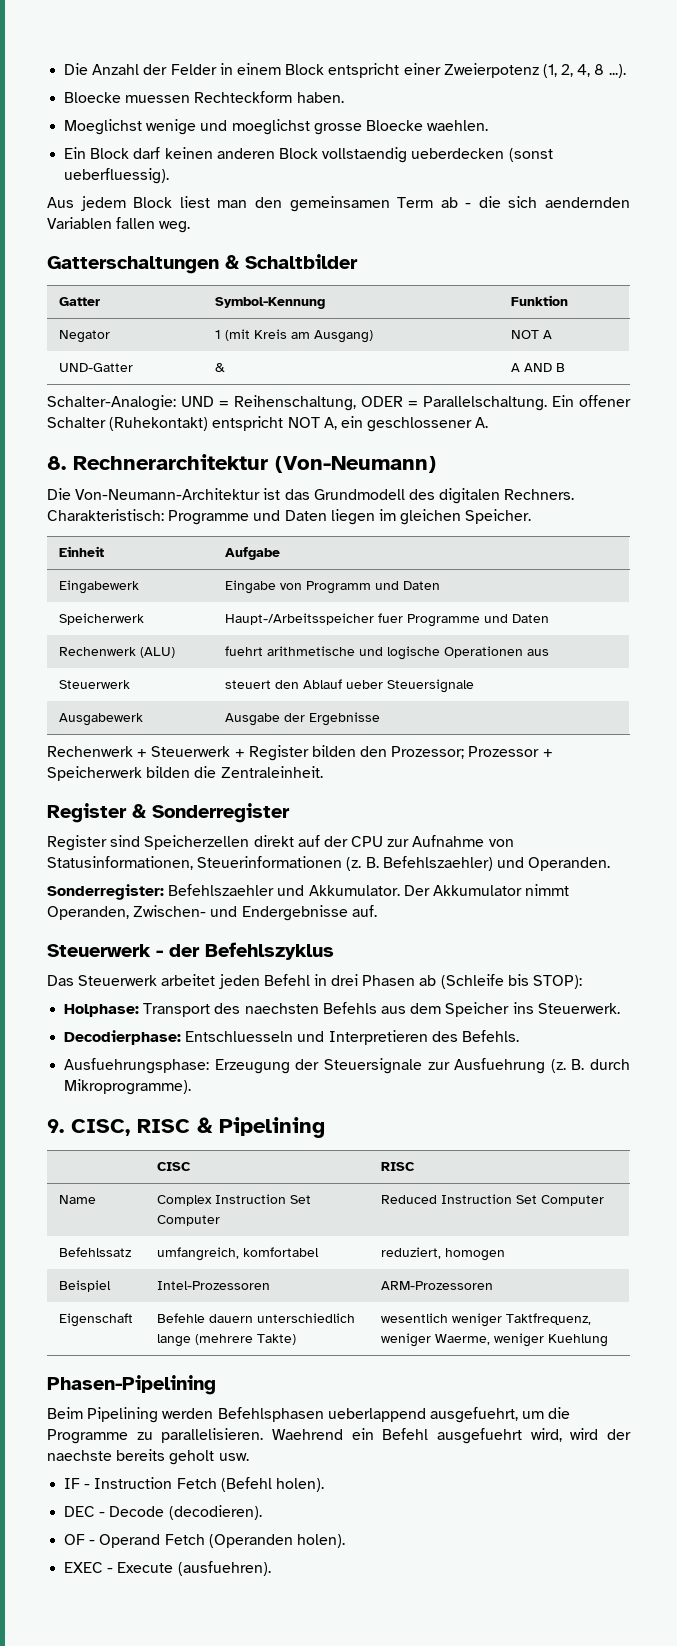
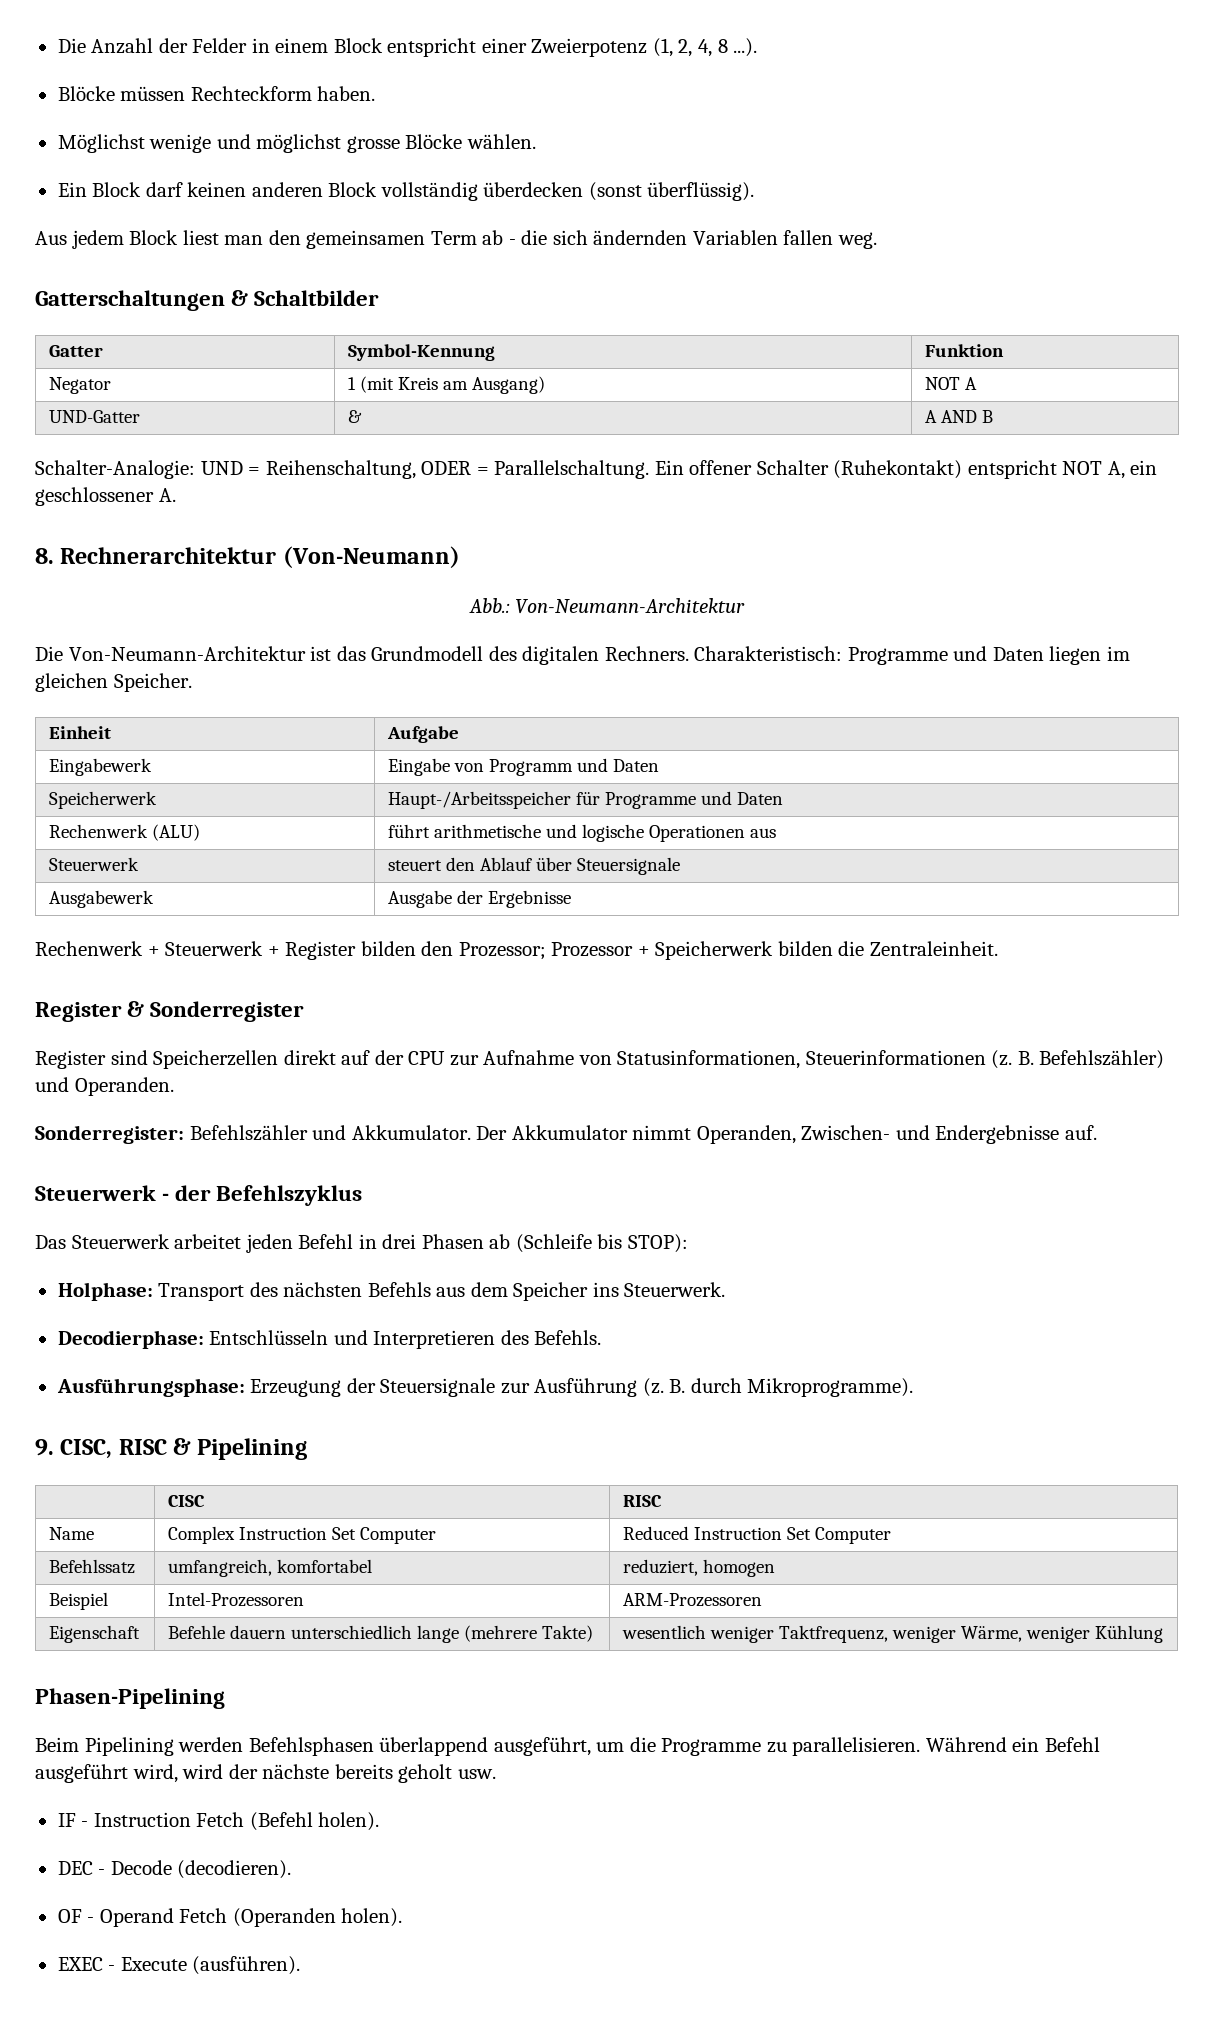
[64,92,191,103] Bloecke muessen -> [57,86,186,101] Blöcke müssen
[64,119,143,135] Moeglichst -> [57,134,145,153] Möglichst
[231,119,489,135] moeglichst grosse Bloecke waehlen. -> [256,134,536,153] möglichst grosse Blöcke wählen.
[322,147,553,163] [64,168,170,184] vollstaendig ueberdecken (sonst ueberfluessig). -> [380,182,755,201] vollständig überdecken (sonst überflüssig).
[544,197,630,208] aendernden -> [593,230,688,245] ändernden
(436, 464) none -> [468,598,746,614] // Abb.: Von-Neumann-Architektur
[377,613,403,623] fuer -> [576,792,601,805] für
[224,646,263,656] fuehrt -> [388,824,431,838] führt
[345,680,383,689] ueber -> [536,857,573,871] über
[382,856,493,871] Befehlszaehler) -> [1039,1050,1165,1069] Befehlszähler)
[168,884,275,896] Befehlszaehler -> [189,1125,308,1141] Befehlszähler
[244,1003,319,1014] naechsten -> [283,1282,363,1297] nächsten
[185,1031,294,1042] Entschluesseln -> [209,1330,329,1345] Entschlüsseln
[64,1058,210,1074] Ausfuehrungsphase: -> [56,1378,245,1397] Ausführungsphase:
[454,1058,546,1074] Ausfuehrung -> [534,1378,638,1397] Ausführung
[434,1333,608,1347] Waerme, weniger Kuehlung -> [961,1625,1164,1643] Wärme, weniger Kühlung
[327,1407,518,1423] ueberlappend ausgefuehrt, -> [379,1737,591,1756] überlappend ausgeführt,
[272,1429,343,1440] Waehrend -> [925,1737,1007,1752] Während
[437,1428,522,1444] ausgefuehrt -> [35,1764,128,1783] ausgeführt
[47,1450,112,1461] naechste -> [262,1764,330,1779] nächste
[177,1561,271,1576] (ausfuehren). -> [192,1956,301,1975] (ausführen).

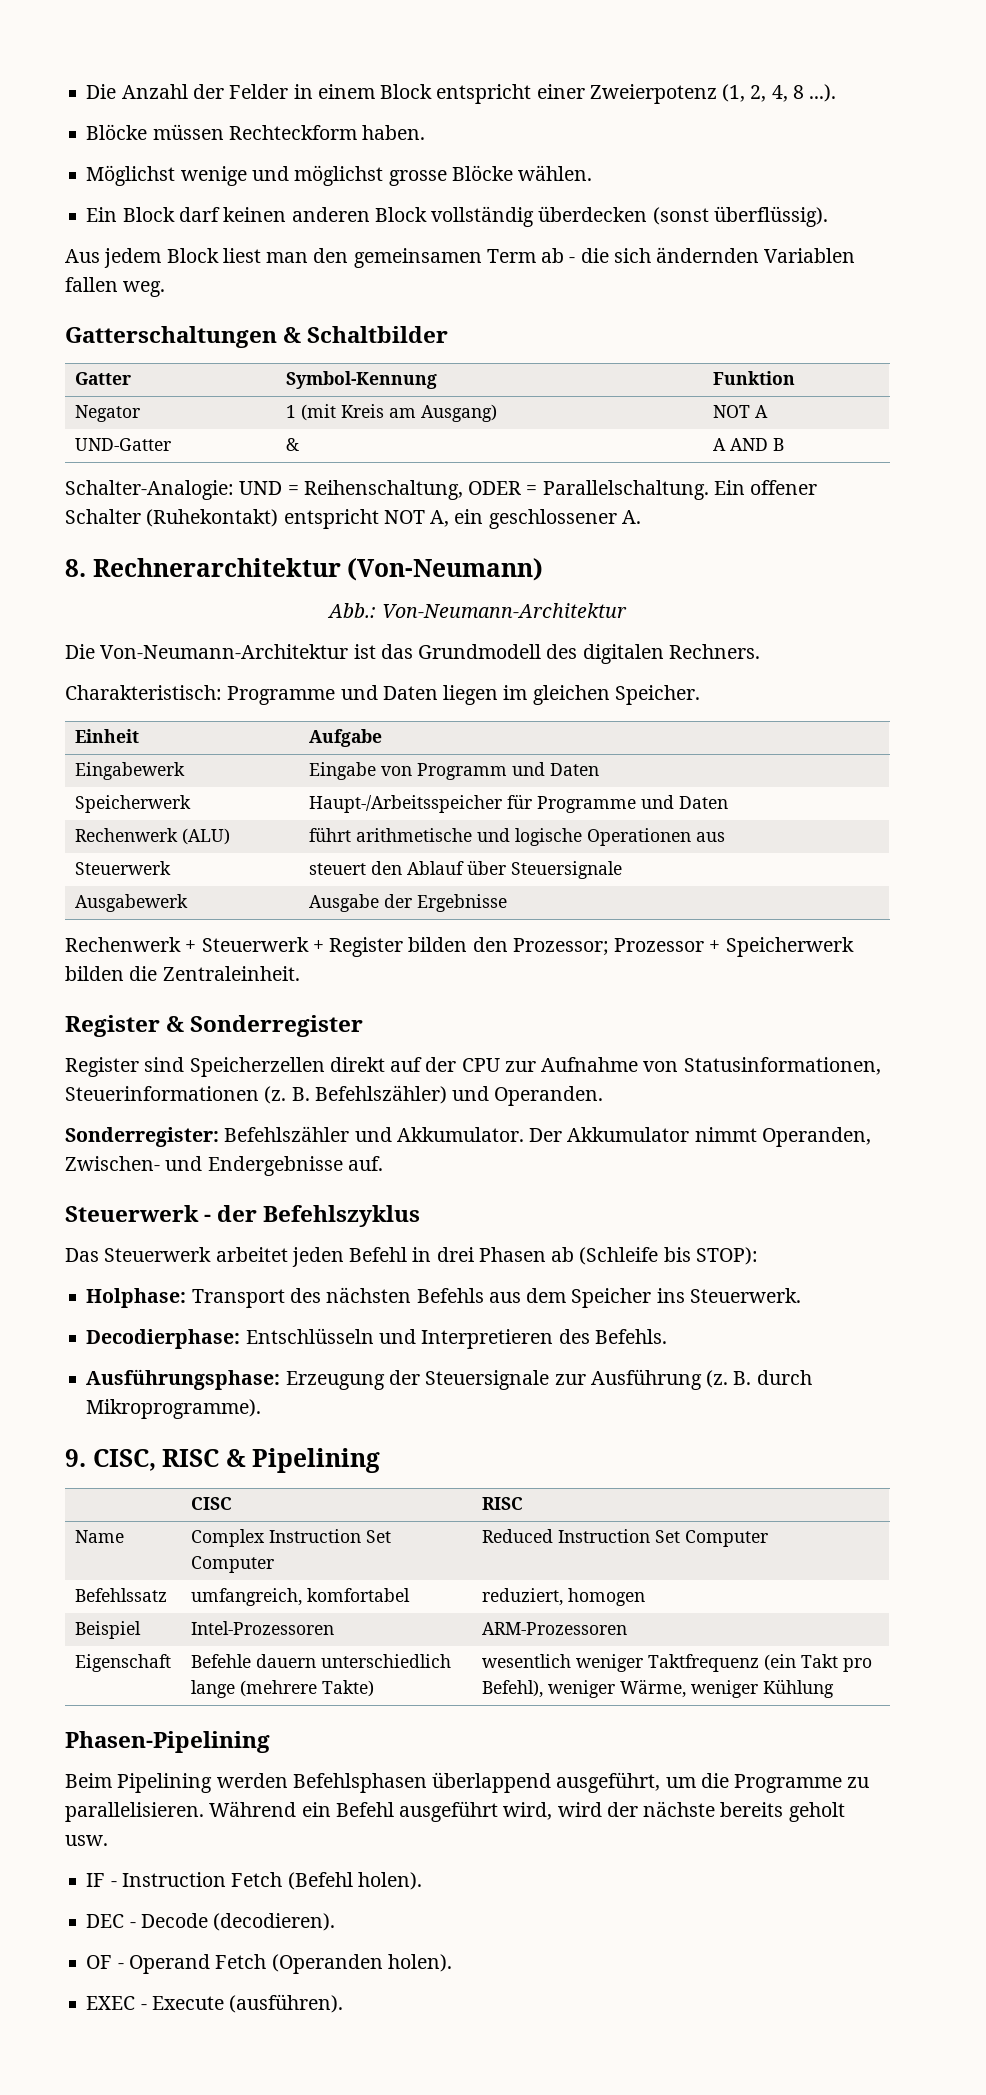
(689, 653) none -> (760, 651) //
[779,1625,889,1643] Taktfrequenz, -> [647,1654,872,1672] [481,1680,543,1698] Taktfrequenz (ein Takt pro Befehl),

